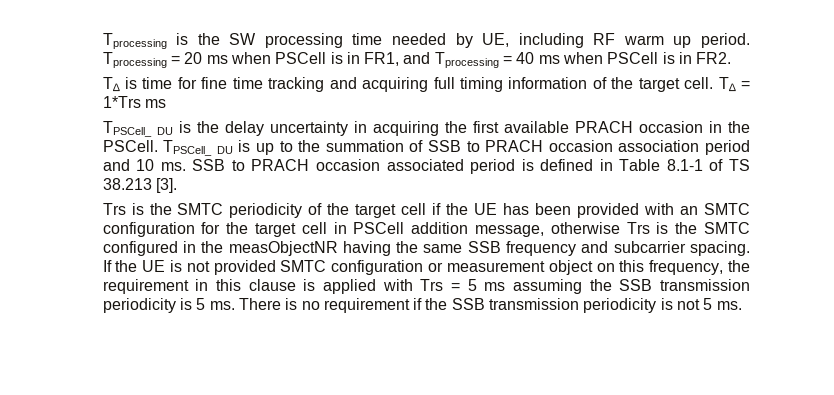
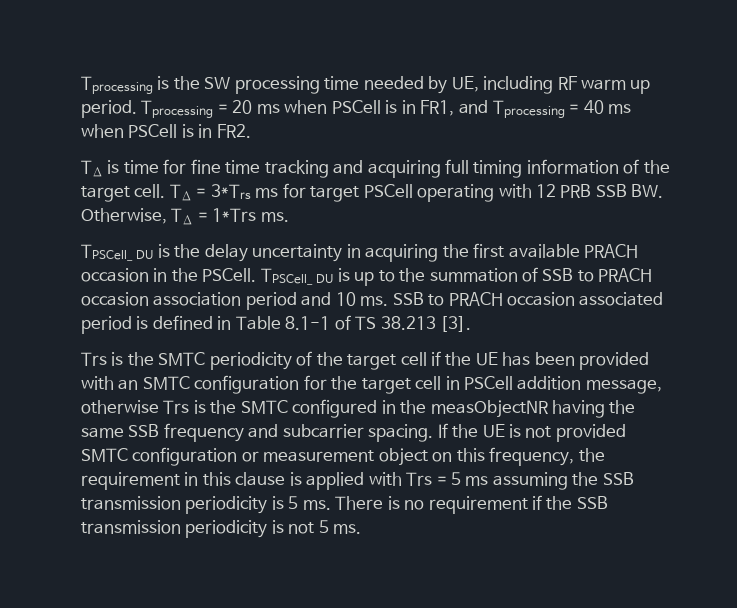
[102,96,166,108] 1*Trs ms -> [210,183,664,202] [80,208,289,225] 3*Trs ms for target PSCell operating with 12 PRB SSB BW. Otherwise, T∆ = 1*Trs ms.

